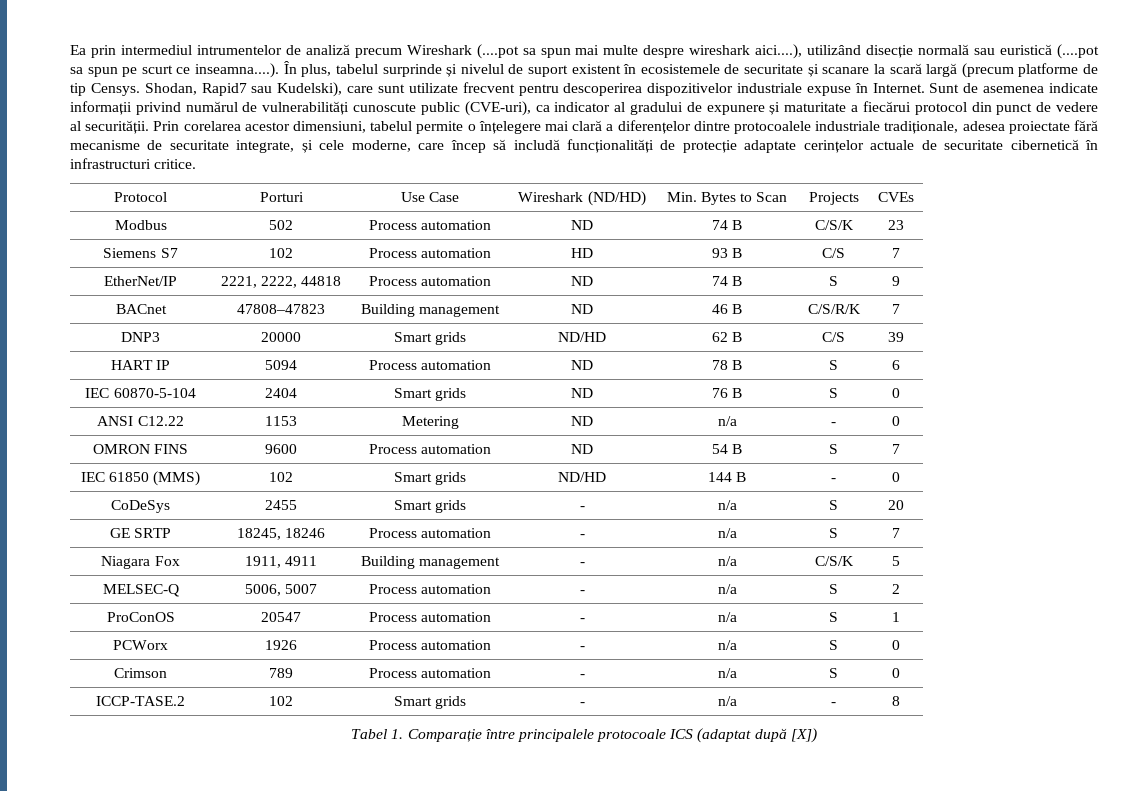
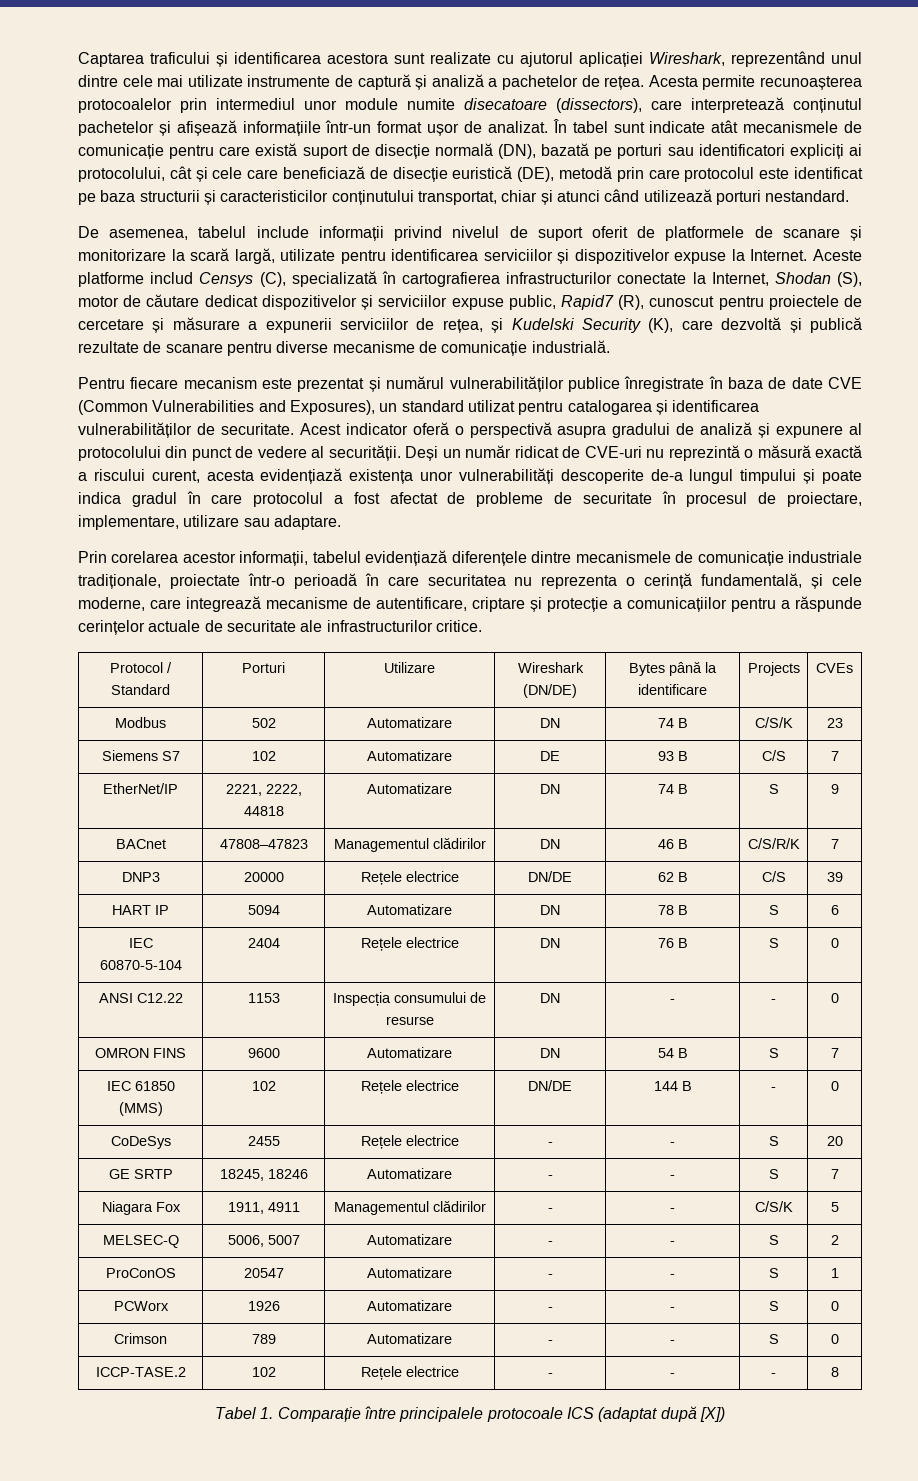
[70,44,1100,59] [70,61,1099,78] [70,82,1099,97] [70,101,967,116] Ea prin intermediul intrumentelor de analiză precum Wireshark (....pot sa spun mai multe despre wireshark aici....), utilizând disecție normală sau euristică (....pot sa spun pe scurt ce inseamna....). În plus, tabelul surprinde și nivelul de suport existent în ecosistemele de securitate și scanare la scară largă (precum platforme de tip Censys. Shodan, Rapid7 sau Kudelski), care sunt utilizate frecvent pentru descoperirea dispozitivelor industriale expuse în Internet. Sunt de asemenea indicate informații privind numărul de vulnerabilități cunoscute public (CVE-uri), ca indicator al gradului de expunere și maturitate a fiecărui protocol -> [78,51,862,67] [78,74,863,90] [78,97,862,113] [78,119,863,136] [78,143,862,159] [78,166,863,182] [78,189,850,205] [78,226,862,241] [78,248,863,264] [78,271,862,287] [78,294,862,310] [78,317,862,333] [78,340,610,356] [78,376,863,392] [78,400,760,415] [78,422,863,438] [78,446,161,461] Captarea traficului și identificarea acestora sunt realizate cu ajutorul aplicației Wireshark, reprezentând unul dintre cele mai utilizate instrumente de captură și analiză a pachetelor de rețea. Acesta permite recunoașterea protocoalelor prin intermediul unor module numite disecatoare (dissectors), care interpretează conținutul pachetelor și afișează informațiile într-un format ușor de analizat. În tabel sunt indicate atât mecanismele de comunicație pentru care există suport de disecție normală (DN), bazată pe porturi sau identificatori expliciți ai protocolului, cât și cele care beneficiază de disecție euristică (DE), metodă prin care protocolul este identificat pe baza structurii și caracteristicilor conținutului transportat, chiar și atunci când utilizează porturi nestandard. // De asemenea, tabelul include informații privind nivelul de suport oferit de platformele de scanare și monitorizare la scară largă, utilizate pentru identificarea serviciilor și dispozitivelor expuse la Internet. Aceste platforme includ Censys (C), specializată în cartografierea infrastructurilor conectate la Internet, Shodan (S), motor de căutare dedicat dispozitivelor și serviciilor expuse public, Rapid7 (R), cunoscut pentru proiectele de cercetare și măsurare a expunerii serviciilor de rețea, și Kudelski Security (K), care dezvoltă și publică rezultate de scanare pentru diverse mecanisme de comunicație industrială. // Pentru fiecare mecanism este prezentat și numărul vulnerabilităților publice înregistrate în baza de date CVE (Common Vulnerabilities and Exposures), un standard utilizat pentru catalogarea și identificarea vulnerabilităților de securitate. Acest indicator oferă o perspectivă asupra gradului de analiză și expunere al protocolului
[153,120,1099,134] [70,139,797,153] Prin corelarea acestor dimensiuni, tabelul permite o înțelegere mai clară a diferențelor dintre protocoalele industriale tradiționale, adesea proiectate fără mecanisme de securitate integrate, și cele moderne, care încep să includă funcționalități de protecție adaptate -> [405,445,863,461] [78,468,862,484] [78,491,862,507] [78,515,341,530] [78,550,863,566] [78,573,862,589] [78,596,862,612] Deși un număr ridicat de CVE-uri nu reprezintă o măsură exactă a riscului curent, acesta evidențiază existența unor vulnerabilități descoperite de-a lungul timpului și poate indica gradul în care protocolul a fost afectat de probleme de securitate în procesul de proiectare, implementare, utilizare sau adaptare. // Prin corelarea acestor informații, tabelul evidențiază diferențele dintre mecanismele de comunicație industriale tradiționale, proiectate într-o perioadă în care securitatea nu reprezenta o cerință fundamentală, și cele moderne, care integrează mecanisme de autentificare, criptare și protecție a comunicațiilor pentru a răspunde
[1010,139,1099,150] [70,158,151,169] cibernetică în infrastructuri -> [300,620,433,632] ale infrastructurilor
(167, 197) none -> [167,662,172,673] [111,684,170,695] / Standard
[400,192,460,202] [518,191,646,206] [666,192,788,205] Use Case | Wireshark (ND/HD) | Min. Bytes to Scan -> [384,662,435,673] [517,662,584,673] [523,684,577,698] [629,661,717,676] [638,684,707,695] Utilizare | Wireshark (DN/DE) | Bytes până la identificare
[368,220,492,230] [571,220,593,230] Process automation | ND -> [367,717,452,728] [540,718,560,728] Automatizare | DN
[368,248,492,258] [571,248,593,258] Process automation | HD -> [367,750,452,761] [540,751,560,761] Automatizare | DE
[368,276,492,286] [571,276,593,286] Process automation | ND -> [367,783,452,794] [540,784,560,794] Automatizare | DN
[360,304,501,317] [571,304,593,314] Building management | ND -> [333,837,486,852] [540,839,560,849] Managementul clădirilor | DN
[393,332,467,345] [558,332,606,342] Smart grids | ND/HD -> [360,871,459,885] [528,871,572,882] Rețele electrice | DN/DE
[368,360,492,370] [571,360,593,370] Process automation | ND -> [367,904,452,915] [540,905,560,915] Automatizare | DN
[393,388,467,401] [571,388,593,398] Smart grids | ND -> [360,937,459,951] [540,938,560,948] Rețele electrice | DN
[401,416,459,429] [571,416,593,426] [717,416,737,426] Metering | ND | n/a -> [333,992,486,1006] [385,1016,434,1025] [540,993,560,1003] [670,999,675,1003] Inspecția consumului de resurse | DN | -
[368,444,492,454] [571,444,593,454] Process automation | ND -> [367,1047,452,1058] [540,1048,560,1058] Automatizare | DN
[393,472,467,485] [558,472,606,482] Smart grids | ND/HD -> [360,1080,459,1094] [528,1080,572,1091] Rețele electrice | DN/DE
[393,500,467,513] [579,506,585,510] [717,500,737,510] Smart grids | - | n/a -> [360,1135,459,1149] [547,1142,553,1146] [670,1142,675,1146] Rețele electrice | - | -
[368,528,492,538] [579,534,585,538] [717,528,737,538] Process automation | - | n/a -> [367,1168,452,1179] [547,1175,553,1179] [670,1175,675,1179] Automatizare | - | -
[360,556,501,569] [579,562,585,566] [717,556,737,566] Building management | - | n/a -> [333,1200,486,1215] [547,1208,553,1212] [670,1208,675,1212] Managementul clădirilor | - | -
[368,584,492,594] [579,590,585,594] [717,584,737,594] Process automation | - | n/a -> [367,1234,452,1245] [547,1241,553,1245] [670,1241,675,1245] Automatizare | - | -
[368,612,492,622] [579,618,585,622] [717,612,737,622] Process automation | - | n/a -> [367,1267,452,1278] [547,1274,553,1278] [670,1274,675,1278] Automatizare | - | -
[368,640,492,650] [579,646,585,650] [717,640,737,650] Process automation | - | n/a -> [367,1300,452,1311] [547,1307,553,1311] [670,1307,675,1311] Automatizare | - | -
[368,668,492,678] [579,674,585,678] [717,668,737,678] Process automation | - | n/a -> [367,1333,452,1344] [547,1340,553,1344] [670,1340,675,1344] Automatizare | - | -
[393,696,467,709] [579,702,585,706] [717,696,737,706] Smart grids | - | n/a -> [360,1366,459,1380] [547,1373,553,1377] [670,1373,675,1377] Rețele electrice | - | -

